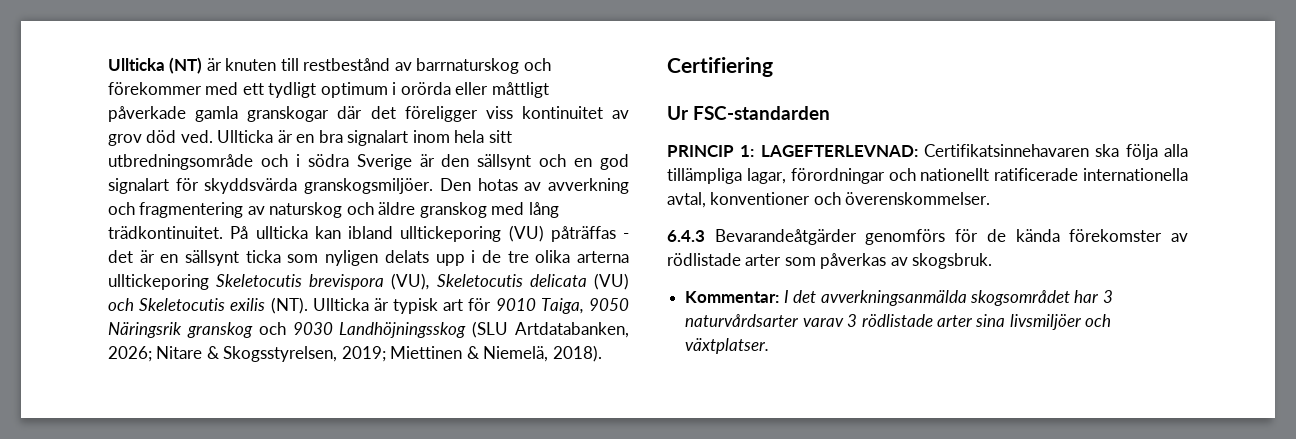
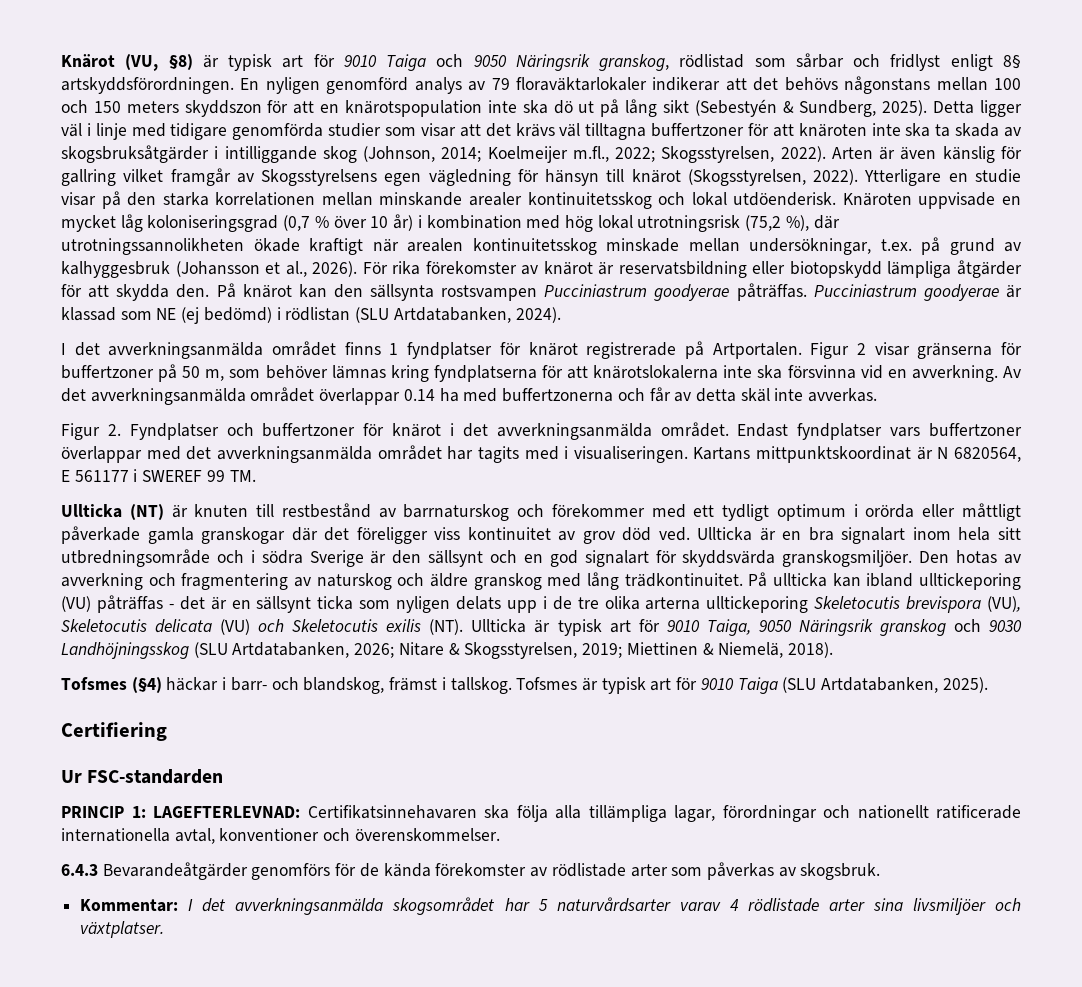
(108, 64) none -> [61,53,1022,71] [61,76,1022,94] [61,99,1023,117] [61,123,1022,140] [61,145,1022,163] [61,168,1021,186] [61,191,1021,209] [61,214,840,232] [61,237,1021,255] [61,260,1022,278] [61,283,1022,301] [61,307,561,324] [61,341,1022,359] [61,364,1021,382] [61,387,878,405] [61,422,1022,440] [61,445,1021,463] [61,469,256,482] Knärot (VU, §8) är typisk art för 9010 Taiga och 9050 Näringsrik granskog, rödlistad som sårbar och fridlyst enligt 8§ artskyddsförordningen. En nyligen genomförd analys av 79 floraväktarlokaler indikerar att det behövs någonstans mellan 100 och 150 meters skyddszon för att en knärotspopulation inte ska dö ut på lång sikt (Sebestyén & Sundberg, 2025). Detta ligger väl i linje med tidigare genomförda studier som visar att det krävs väl tilltagna buffertzoner för att knäroten inte ska ta skada av skogsbruksåtgärder i intilliggande skog (Johnson, 2014; Koelmeijer m.fl., 2022; Skogsstyrelsen, 2022). Arten är även känslig för gallring vilket framgår av Skogsstyrelsens egen vägledning för hänsyn till knärot (Skogsstyrelsen, 2022). Ytterligare en studie visar på den starka korrelationen mellan minskande arealer kontinuitetsskog och lokal utdöenderisk. Knäroten uppvisade en mycket låg koloniseringsgrad (0,7 % över 10 år) i kombination med hög lokal utrotningsrisk (75,2 %), där utrotningssannolikheten ökade kraftigt när arealen kontinuitetsskog minskade mellan undersökningar, t.ex. på grund av kalhyggesbruk (Johansson et al., 2026). För rika förekomster av knärot är reservatsbildning eller biotopskydd lämpliga åtgärder för att skydda den. På knärot kan den sällsynta rostsvampen Pucciniastrum goodyerae påträffas. Pucciniastrum goodyerae är klassad som NE (ej bedömd) i rödlistan (SLU Artdatabanken, 2024). // I det avverkningsanmälda området finns 1 fyndplatser för knärot registrerade på Artportalen. Figur 2 visar gränserna för buffertzoner på 50 m, som behöver lämnas kring fyndplatserna för att knärotslokalerna inte ska försvinna vid en avverkning. Av det avverkningsanmälda området överlappar 0.14 ha med buffertzonerna och får av detta skäl inte avverkas. // Figur 2. Fyndplatser och buffertzoner för knärot i det avverkningsanmälda området. Endast fyndplatser vars buffertzoner överlappar med det avverkningsanmälda området har tagits med i visualiseringen. Kartans mittpunktskoordinat är N 6820564, E 561177 i SWEREF 99 TM. //
(602, 353) none -> [61,677,988,694] // Tofsmes (§4) häckar i barr- och blandskog, främst i tallskog. Tofsmes är typisk art för 9010 Taiga (SLU Artdatabanken, 2025).
[1102,290,1113,303] 3 -> [538,899,548,911] 5
[847,314,858,327] 3 -> [729,899,739,911] 4

